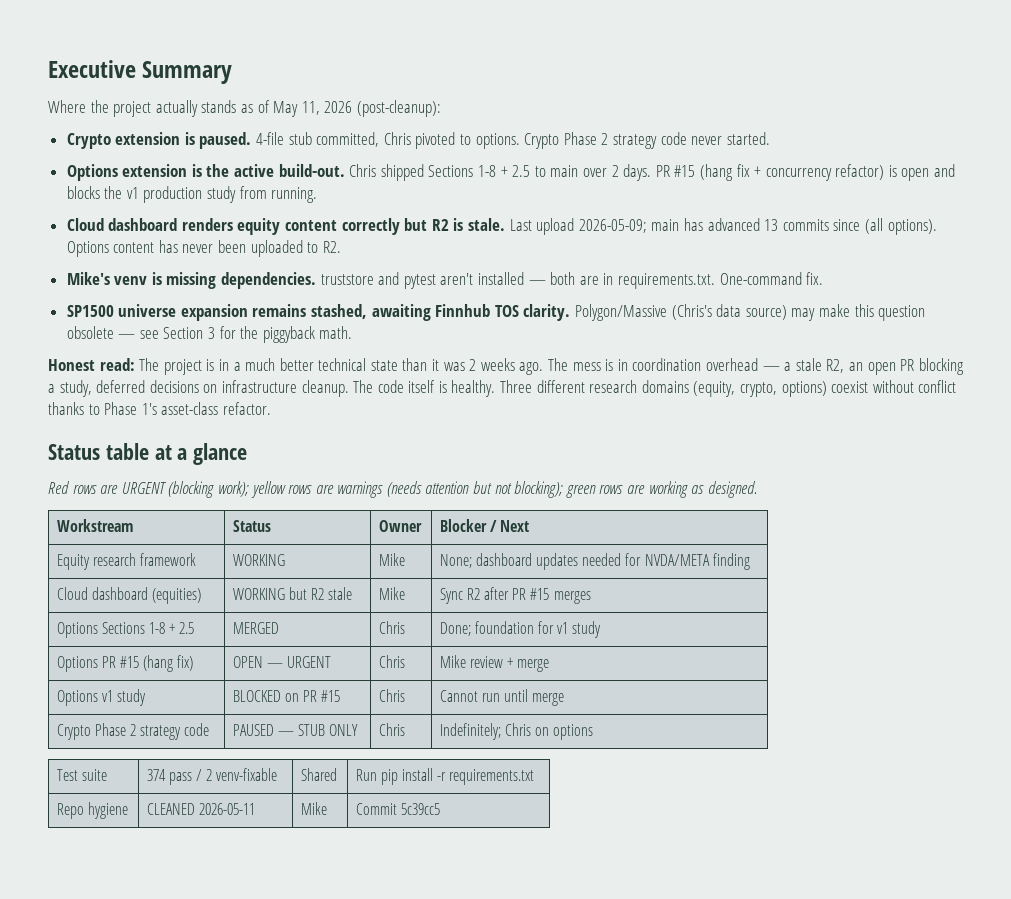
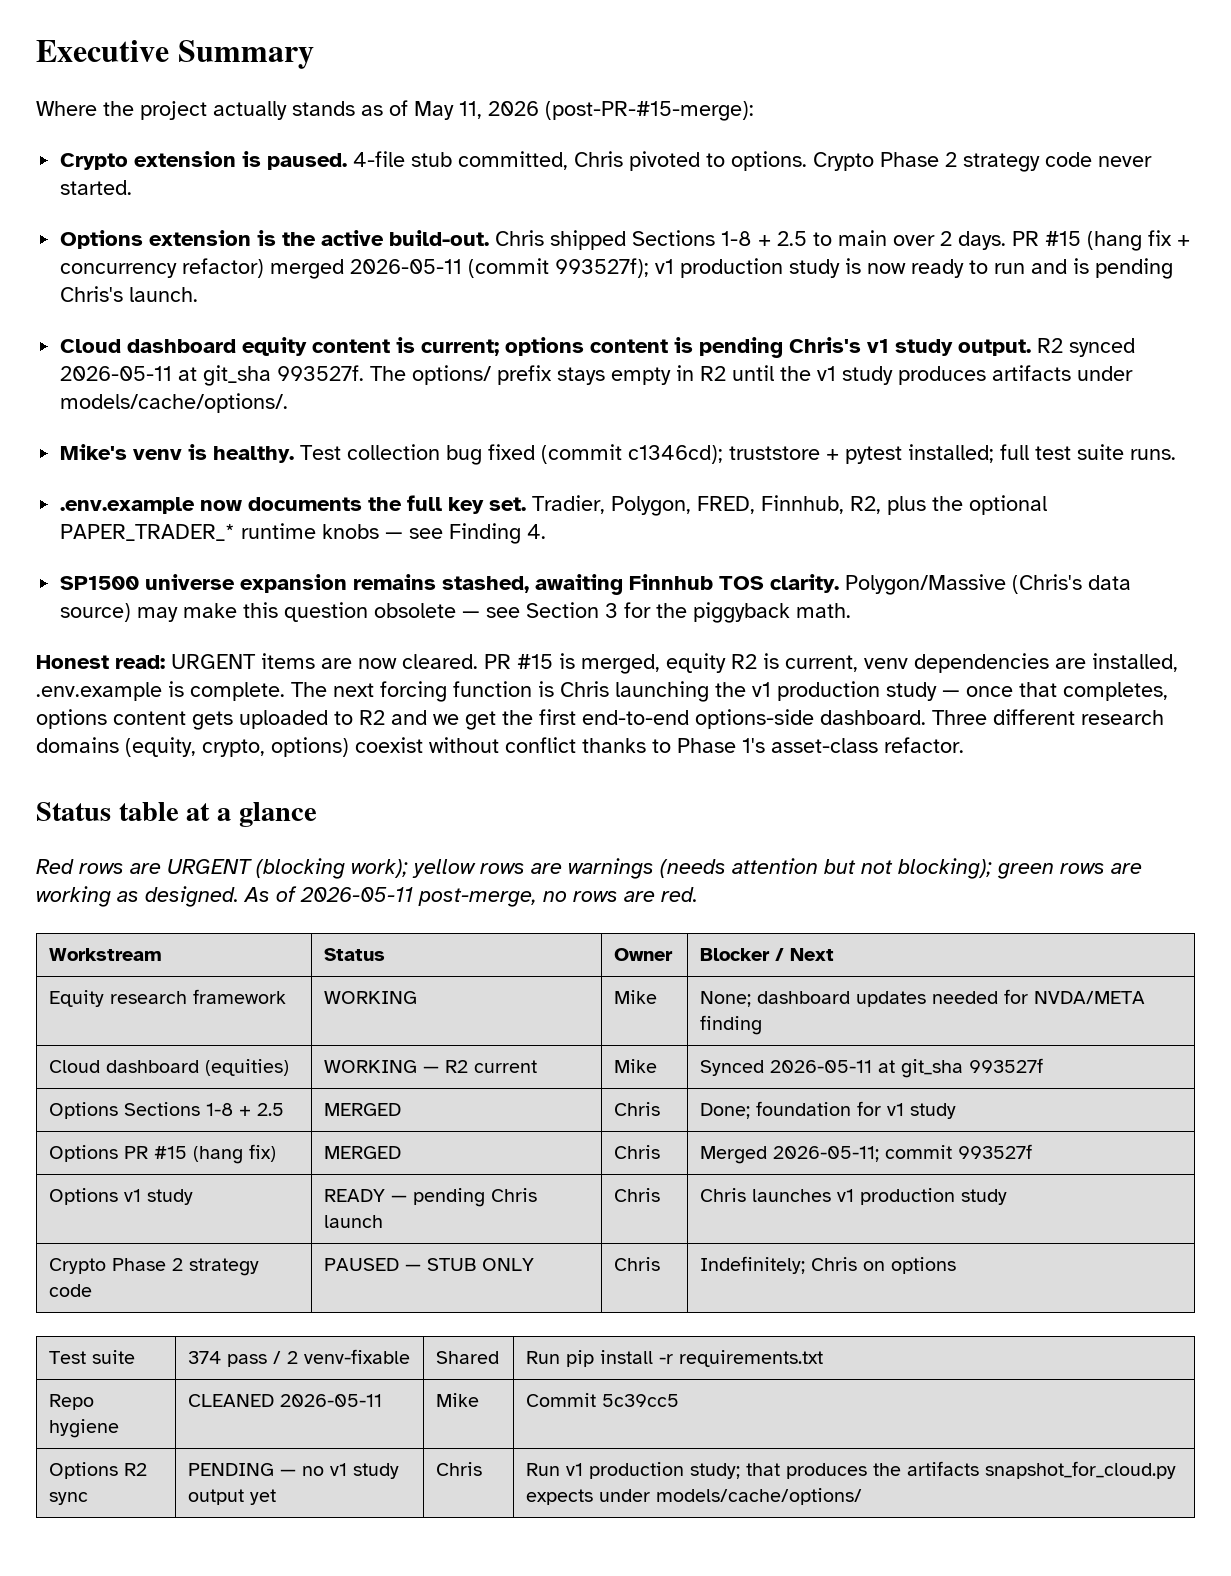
[356,100,441,117] (post-cleanup): -> [545,101,754,121] (post-PR-#15-merge):
[888,164,956,181] [66,186,318,203] [66,218,233,231] is open and blocks the v1 production study from running. // Cloud dashboard renders -> [270,258,1174,279] [60,286,199,302] [60,339,237,353] merged 2026-05-11 (commit 993527f); v1 production study is now ready to run and is pending Chris's launch. // Cloud dashboard
[341,218,937,235] [66,240,341,257] [66,272,824,289] correctly but R2 is stale. Last upload 2026-05-09; main has advanced 13 commits since (all options). Options content has never been uploaded to R2. // Mike's venv is missing dependencies. truststore and pytest aren't installed — both are in requirements.txt. One-command fix. -> [396,337,1136,358] [60,365,1134,386] [60,393,289,413] [60,444,1177,465] [60,495,1048,516] [60,523,547,544] is current; options content is pending Chris's v1 study output. R2 synced 2026-05-11 at git_sha 993527f. The options/ prefix stays empty in R2 until the v1 study produces artifacts under models/cache/options/. // Mike's venv is healthy. Test collection bug fixed (commit c1346cd); truststore + pytest installed; full test suite runs. // .env.example now documents the full key set. Tradier, Polygon, FRED, Finnhub, R2, plus the optional PAPER_TRADER_* runtime knobs — see Finding 4.
[139,358,964,375] [48,380,496,397] The project is in a much better technical state than it was 2 weeks ago. The mess is in coordination overhead — a stale R2, an open PR blocking a study, deferred decisions on infrastructure cleanup. The code itself is healthy. -> [171,653,1178,674] [36,681,1168,702] [36,709,926,730] URGENT items are now cleared. PR #15 is merged, equity R2 is current, venv dependencies are installed, .env.example is complete. The next forcing function is Chris launching the v1 production study — once that completes, options content gets uploaded to R2 and we get the first end-to-end options-side dashboard.
(757, 489) none -> [243,886,698,907] As of 2026-05-11 post-merge, no rows are red.
[288,587,353,600] [378,587,405,600] [439,587,591,604] but R2 stale | Mike | Sync R2 after PR #15 merges -> [423,1060,538,1073] [614,1059,658,1073] [700,1058,1044,1078] — R2 current | Mike | Synced 2026-05-11 at git_sha 993527f
[232,656,332,668] [378,655,405,668] [439,655,550,672] [56,689,147,706] [232,690,341,702] [378,689,405,702] [439,689,565,706] OPEN — URGENT | Chris | Mike review + merge // Options v1 study | BLOCKED on PR #15 | Chris | Cannot run until merge -> [324,1146,402,1159] [614,1145,661,1159] [700,1144,1033,1164] [49,1188,194,1205] [324,1188,538,1207] [324,1215,384,1228] [614,1188,661,1202] [700,1188,1008,1205] MERGED | Chris | Merged 2026-05-11; commit 993527f // Options v1 study | READY — pending Chris launch | Chris | Chris launches v1 production study
(440, 809) none -> [49,1462,148,1479] [49,1492,89,1505] [188,1463,400,1479] [188,1489,277,1505] [436,1462,483,1476] [526,1461,1177,1479] [526,1488,863,1505] // Options R2 sync | PENDING — no v1 study output yet | Chris | Run v1 production study; that produces the artifacts snapshot_for_cloud.py expects under models/cache/options/

